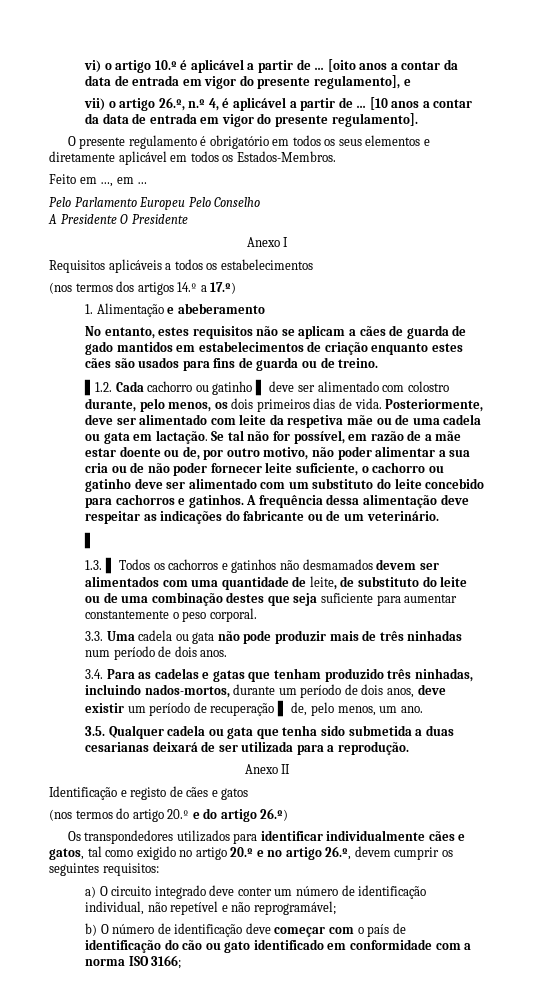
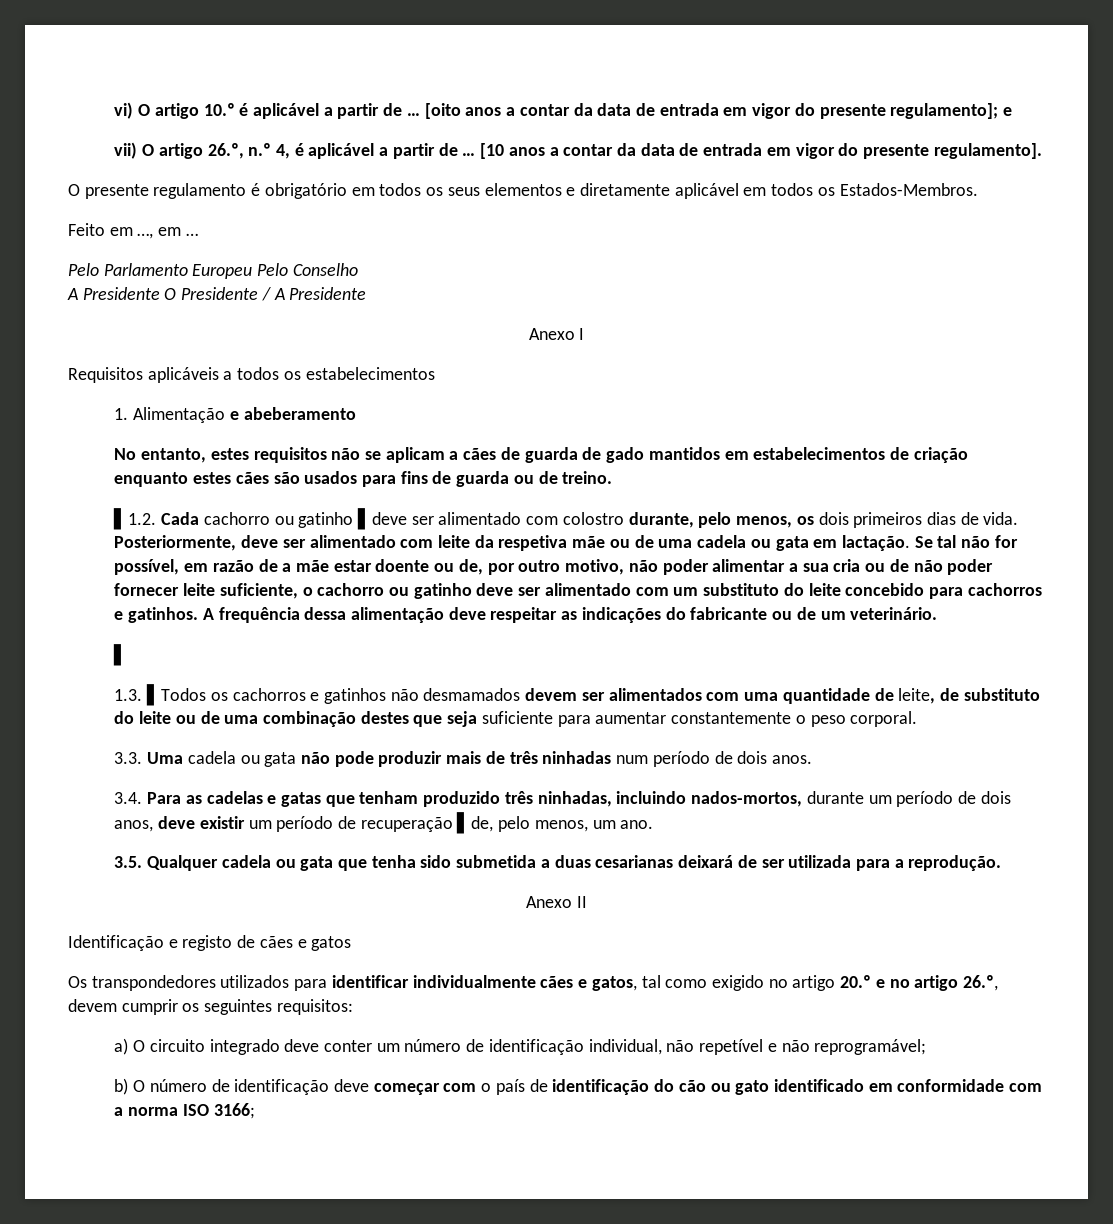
[104,63,112,70] o -> [138,104,151,116] O
[313,75,400,89] regulamento], -> [890,103,999,119] regulamento];
[108,101,116,108] o -> [142,144,155,156] O
(188, 219) none -> [261,287,367,301] / A Presidente
[49,281,237,295] // (nos termos dos artigos 14.º a 17.º) -> (435, 373) none
[254,379,295,396] ▌ deve -> [357,508,408,530] ▌deve
[104,557,151,574] ▌ Todos -> [146,684,207,706] ▌Todos
[276,700,308,717] ▌ de, -> [456,812,494,834] ▌de,
[49,808,289,822] // (nos termos do artigo 20.º e do artigo 26.º) -> (352, 943) none

